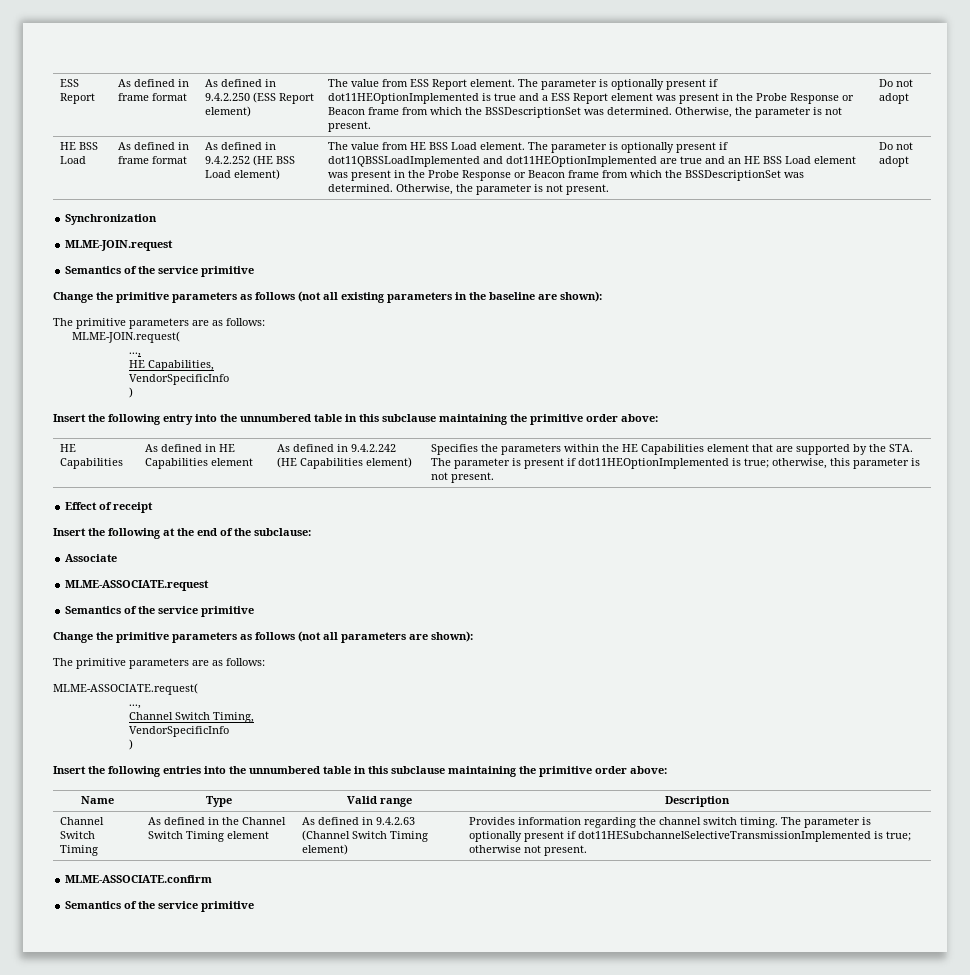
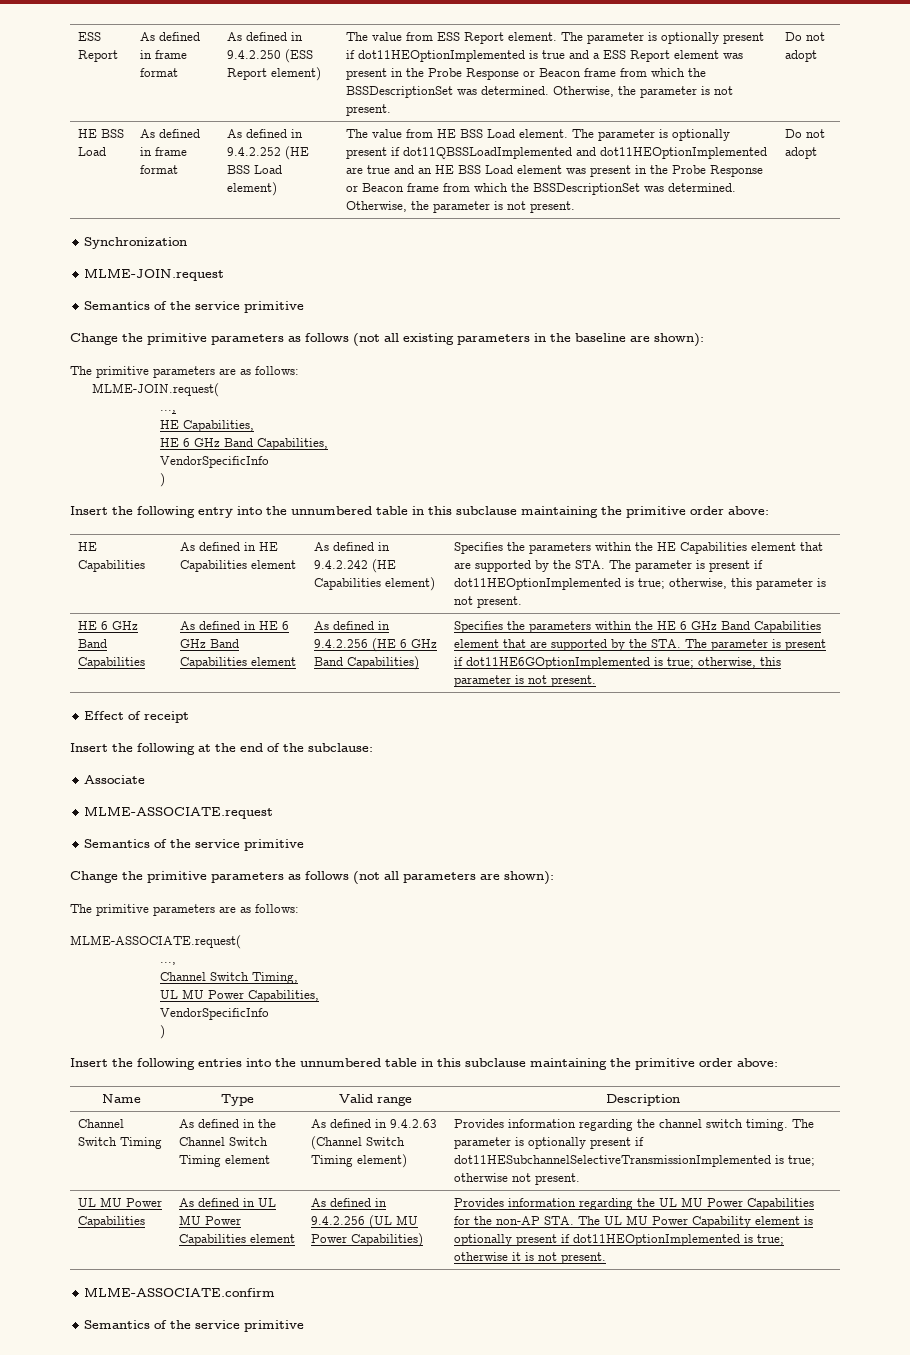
(214, 365) none -> [159,438,328,450] // HE 6 GHz Band Capabilities,
(495, 477) none -> [78,621,139,630] [78,639,108,648] [78,657,146,669] [180,621,290,630] [180,639,240,648] [180,657,297,669] [314,621,391,630] [314,638,438,652] [314,656,420,670] [454,621,822,633] [454,639,827,651] [454,657,782,669] [454,675,597,687] // HE 6 GHz Band Capabilities | As defined in HE 6 GHz Band Capabilities element | As defined in 9.4.2.256 (HE 6 GHz Band Capabilities) | Specifies the parameters within the HE 6 GHz Band Capabilities element that are supported by the STA. The parameter is present if dot11HE6GOptionImplemented is true; otherwise, this parameter is not present.
(254, 717) none -> [159,989,319,1002] // UL MU Power Capabilities,
(588, 850) none -> [78,1197,163,1207] [78,1216,146,1228] [179,1198,277,1207] [179,1215,242,1225] [179,1234,296,1246] [311,1198,388,1207] [311,1215,419,1229] [311,1233,424,1247] [454,1197,815,1210] [454,1215,814,1228] [454,1234,785,1246] [454,1252,607,1264] // UL MU Power Capabilities | As defined in UL MU Power Capabilities element | As defined in 9.4.2.256 (UL MU Power Capabilities) | Provides information regarding the UL MU Power Capabilities for the non-AP STA. The UL MU Power Capability element is optionally present if dot11HEOptionImplemented is true; otherwise it is not present.

